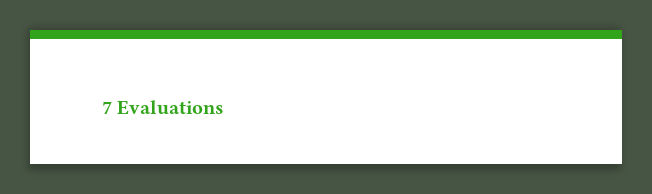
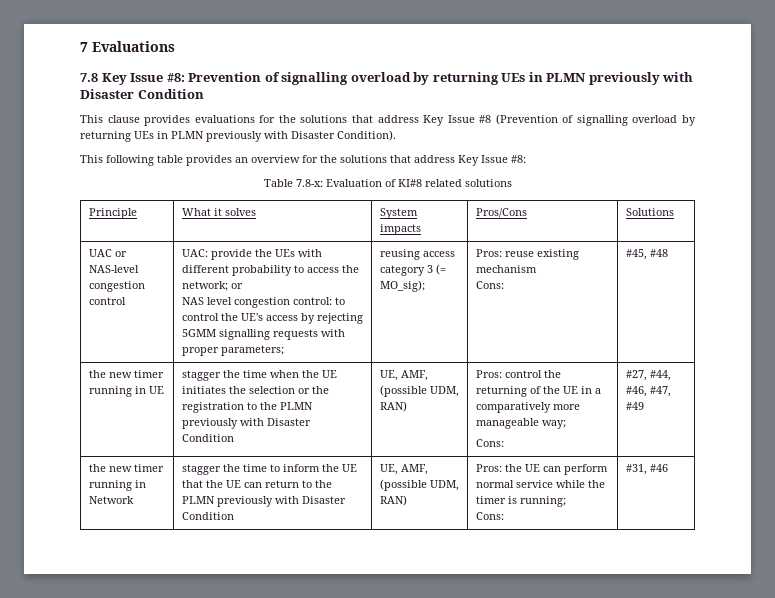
(225, 107) none -> [80,72,694,85] [80,89,204,99] [80,114,696,126] [80,130,396,142] [80,155,526,166] [263,179,512,187] [88,208,137,219] [181,208,256,216] [379,208,418,219] [379,224,421,235] [475,208,527,218] [625,208,674,216] [88,249,127,257] [88,265,139,273] [88,281,145,292] [88,297,126,305] [181,249,322,260] [181,265,359,276] [181,281,243,291] [181,297,345,308] [181,313,363,324] [181,329,345,340] [181,345,284,356] [379,249,455,260] [379,264,446,276] [379,280,425,292] [475,249,579,260] [475,265,537,273] [475,281,504,289] [625,249,668,260] [88,370,164,378] [88,386,164,397] [181,370,337,381] [181,386,329,394] [181,402,313,413] [181,418,311,429] [181,434,234,442] [379,370,428,381] [379,385,459,397] [379,401,407,412] [475,370,561,378] [475,386,601,397] [475,402,580,413] [475,418,566,429] [475,439,504,447] [625,370,671,381] [625,386,671,397] [625,402,644,410] [88,464,164,472] [88,480,146,491] [88,496,134,504] [181,464,357,475] [181,480,332,488] [181,496,346,507] [181,512,234,520] [379,464,428,475] [379,479,459,491] [379,495,407,506] [475,464,608,475] [475,480,605,488] [475,496,566,507] [475,512,504,520] [625,464,668,475] // 7.8 Key Issue #8: Prevention of signalling overload by returning UEs in PLMN previously with Disaster Condition // This clause provides evaluations for the solutions that address Key Issue #8 (Prevention of signalling overload by returning UEs in PLMN previously with Disaster Condition). // This following table provides an overview for the solutions that address Key Issue #8: // Table 7.8-x: Evaluation of KI#8 related solutions // Principle | What it solves | System impacts | Pros/Cons | Solutions // UAC or NAS-level congestion control | UAC: provide the UEs with different probability to access the network; or // NAS level congestion control: to control the UE's access by rejecting 5GMM signalling requests with proper parameters; | reusing access category 3 (= MO_sig); | Pros: reuse existing mechanism // Cons: | #45, #48 // the new timer running in UE | stagger the time when the UE initiates the selection or the registration to the PLMN previously with Disaster Condition | UE, AMF, (possible UDM, RAN) | Pros: control the returning of the UE in a comparatively more manageable way; // Cons: | #27, #44, #46, #47, #49 // the new timer running in Network | stagger the time to inform the UE that the UE can return to the PLMN previously with Disaster Condition | UE, AMF, (possible UDM, RAN) | Pros: the UE can perform normal service while the timer is running; // Cons: | #31, #46

